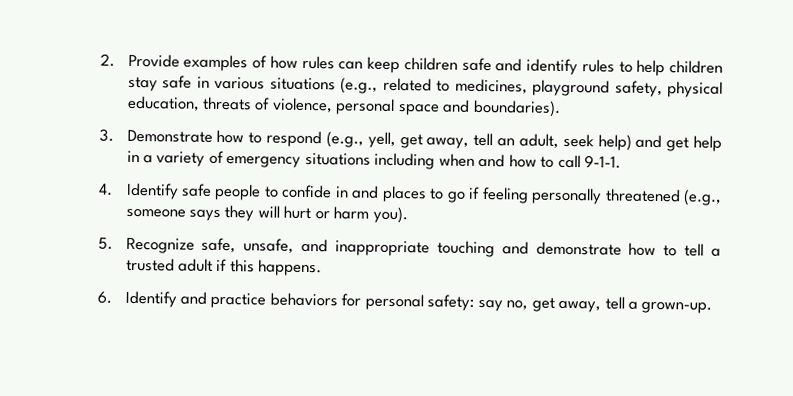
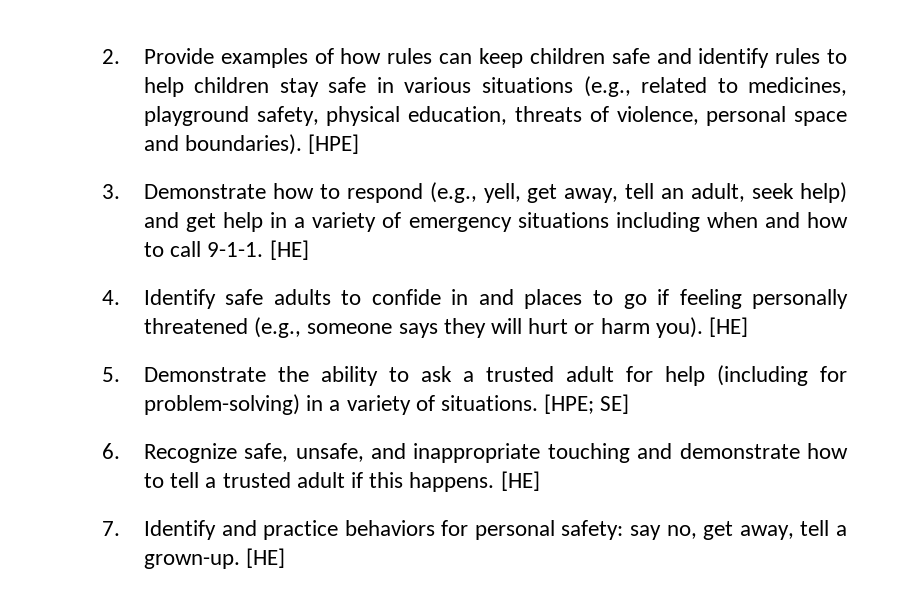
(561, 108) none -> [308,134,360,154] [HPE]
(621, 162) none -> [269,240,309,260] [HE]
[214,183,262,201] people -> [273,289,331,305] adults
[98,237,114,250] // 5. -> [709,317,749,337] [102,365,847,386] [143,394,630,415] [102,443,121,459] [HE] // 5. Demonstrate the ability to ask a trusted adult for help (including for problem-solving) in a variety of situations. [HPE; SE] // 6.
[97,291,113,304] // 6. -> [500,471,540,491] [102,521,121,536] [HE] // 7.
(713, 307) none -> [246,548,286,568] [HE]

